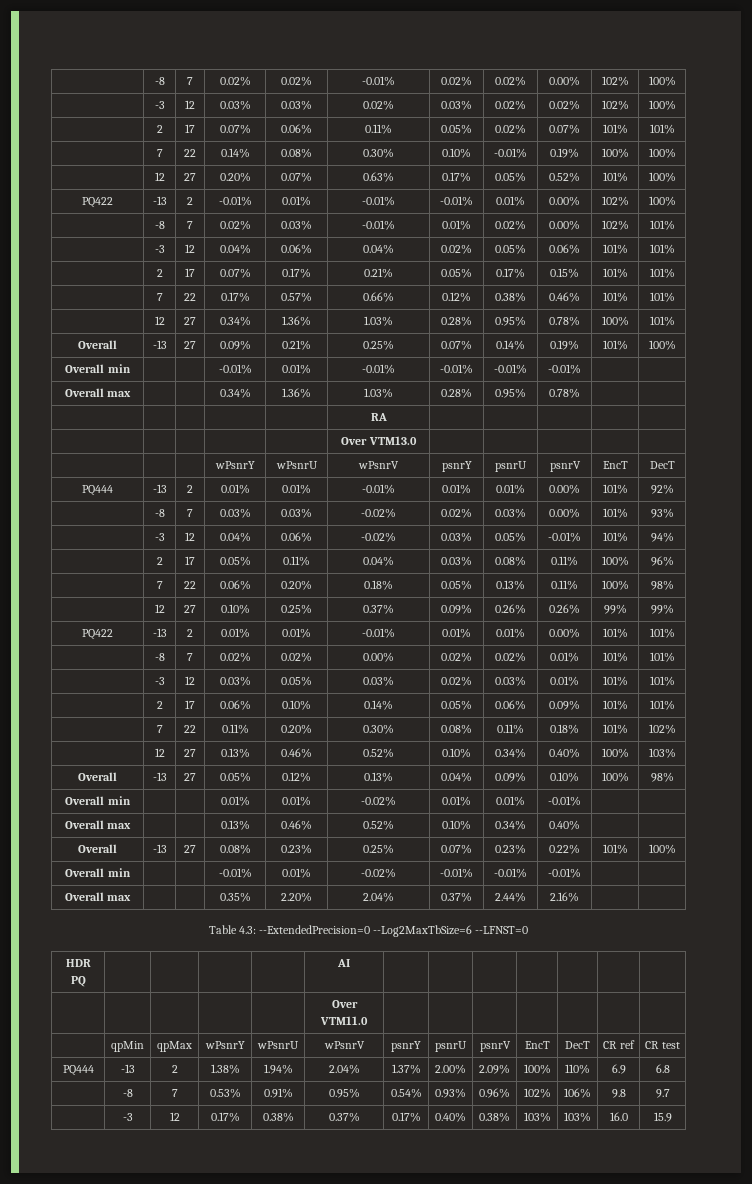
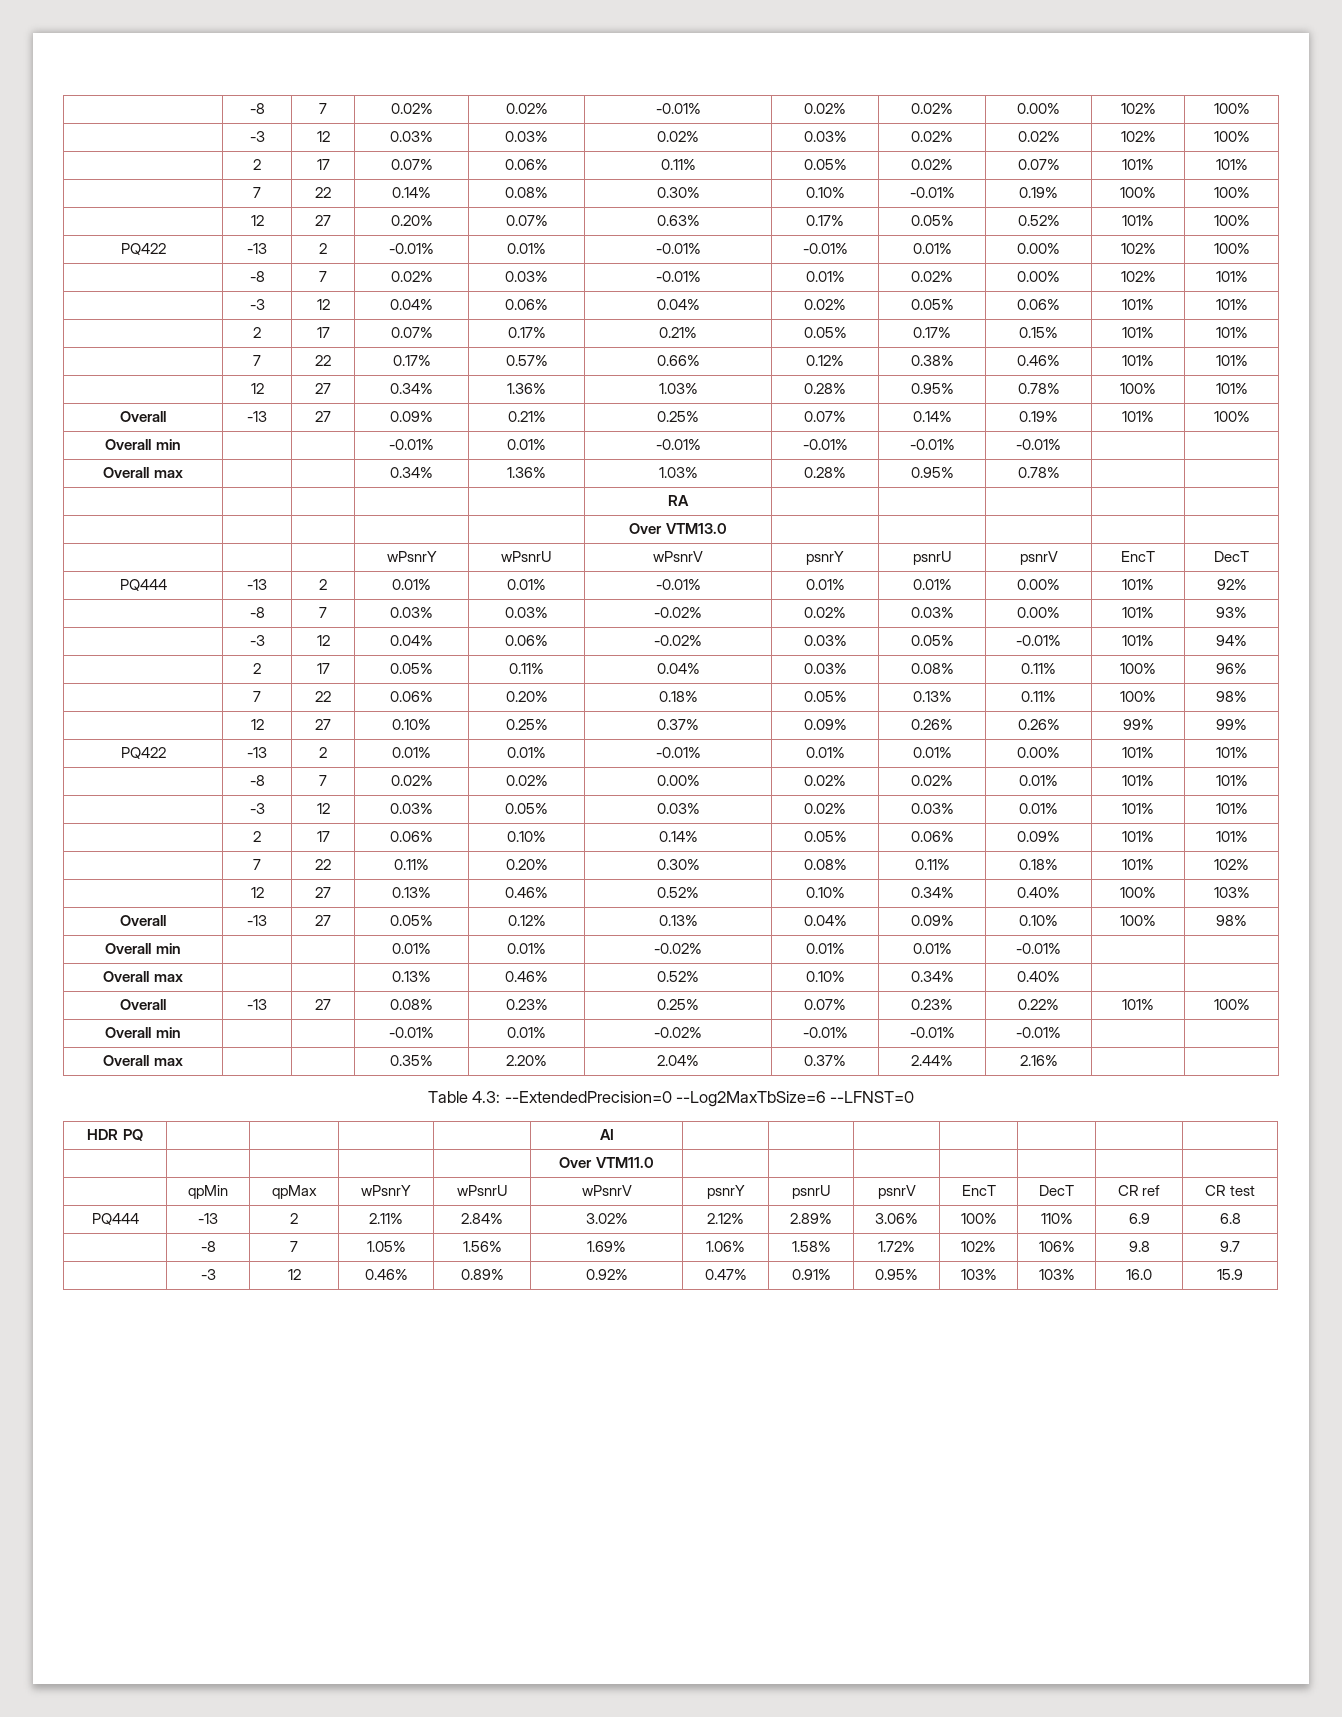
[210,1064,240,1074] [263,1064,293,1074] [328,1064,360,1074] [391,1064,421,1074] [435,1064,466,1074] [479,1064,510,1074] 1.38% | 1.94% | 2.04% | 1.37% | 2.00% | 2.09% -> [369,1213,403,1224] [461,1213,503,1224] [585,1213,628,1224] [707,1213,744,1224] [790,1213,832,1224] [875,1213,918,1224] 2.11% | 2.84% | 3.02% | 2.12% | 2.89% | 3.06%
[209,1088,241,1098] [263,1088,293,1098] [328,1088,360,1098] [390,1088,422,1098] [435,1088,466,1098] [479,1088,510,1098] 0.53% | 0.91% | 0.95% | 0.54% | 0.93% | 0.96% -> [366,1241,406,1252] [462,1241,502,1252] [587,1241,626,1252] [706,1241,745,1252] [791,1241,831,1252] [878,1241,915,1252] 1.05% | 1.56% | 1.69% | 1.06% | 1.58% | 1.72%
[210,1112,240,1122] [262,1112,294,1122] [328,1112,360,1122] [391,1112,421,1122] [435,1112,466,1122] [479,1112,510,1122] 0.17% | 0.38% | 0.37% | 0.17% | 0.40% | 0.38% -> [364,1269,408,1280] [460,1269,504,1280] [585,1269,628,1280] [704,1269,747,1280] [791,1269,831,1280] [875,1269,918,1280] 0.46% | 0.89% | 0.92% | 0.47% | 0.91% | 0.95%

